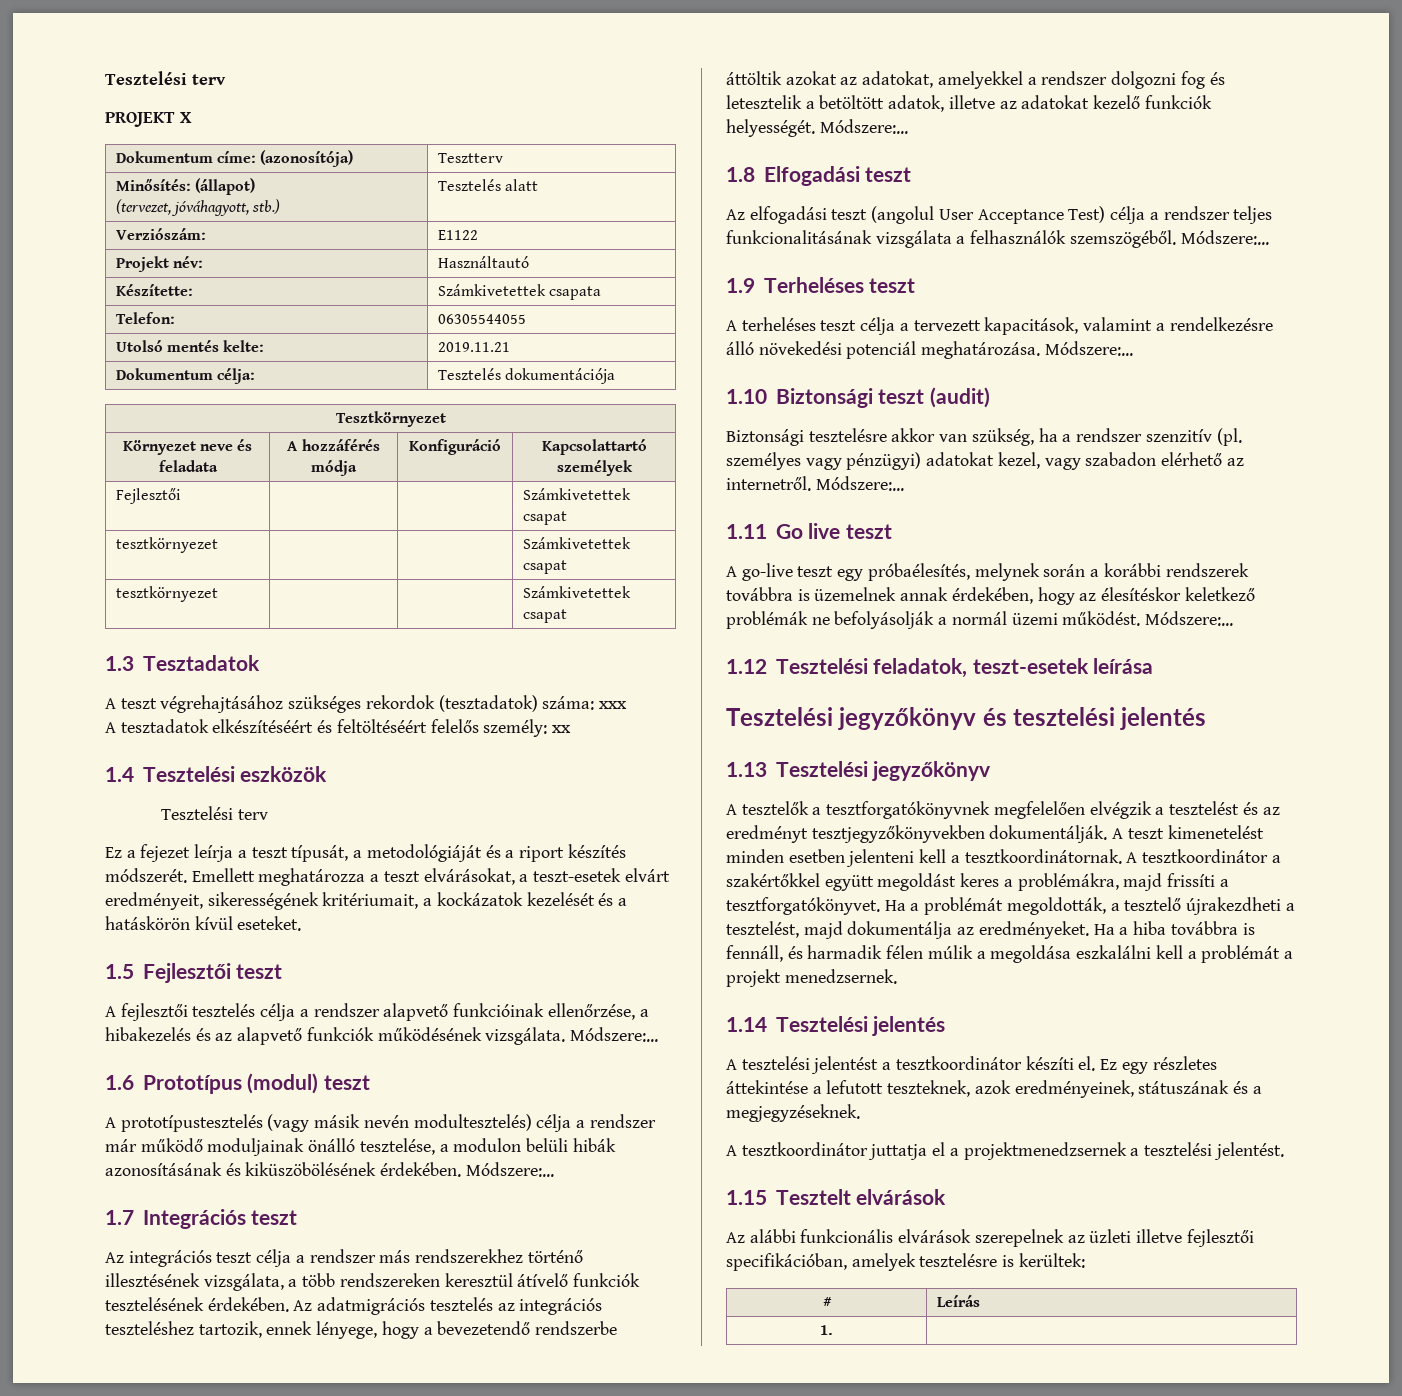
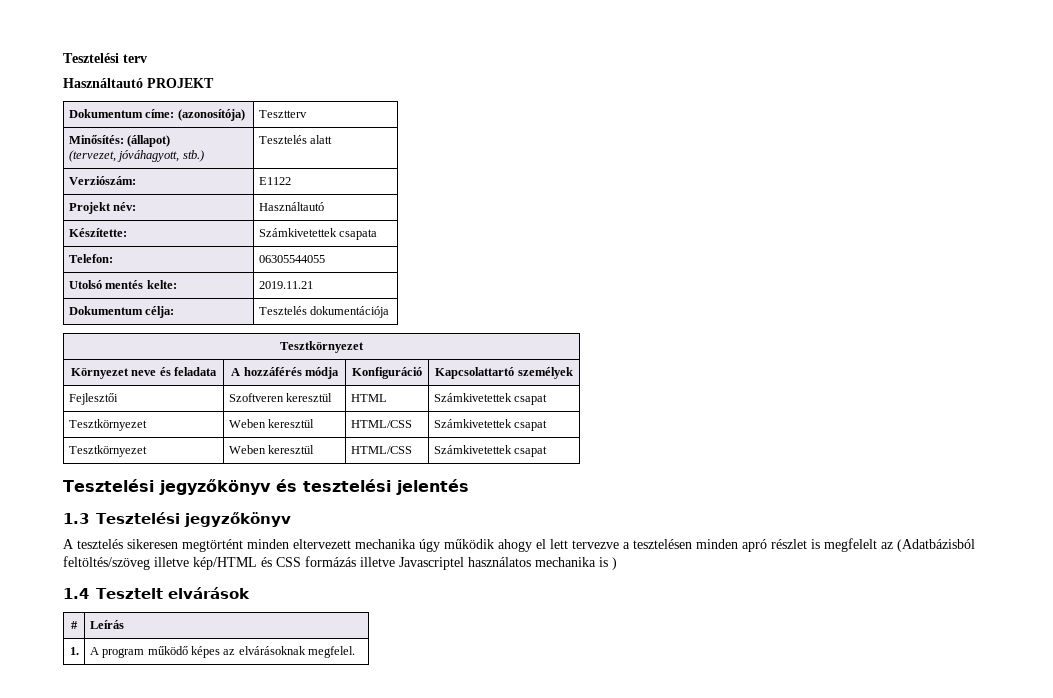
[105,71,226,85] Tesztelési terv // -> [63,53,147,63] [63,78,143,88] Tesztelési terv // Használtautó
[179,112,192,123] X -> (214, 83) none
[522,488,631,500] [522,511,567,525] [115,537,218,553] [522,537,631,549] [522,560,567,574] [115,586,218,602] [522,586,631,598] [522,609,567,623] [105,655,260,671] [105,695,628,713] [105,719,572,737] [105,766,328,782] [160,806,268,820] [105,844,626,862] [105,868,670,886] [105,892,628,910] [105,916,302,931] [105,963,283,983] [105,1003,649,1021] [105,1027,659,1045] [105,1073,370,1094] [105,1114,656,1132] [105,1138,616,1156] [105,1162,554,1177] [105,1209,298,1229] [105,1249,583,1267] [105,1273,641,1291] [105,1297,603,1315] [105,1321,618,1339] [726,71,1225,89] [726,95,1212,112] [726,119,908,137] [726,166,912,186] [726,206,1273,224] [726,230,1269,248] [726,277,916,293] [726,317,1273,335] [726,341,1133,359] [726,387,990,408] [726,428,1242,446] [726,452,1244,470] [726,476,904,491] [726,523,892,539] [726,563,1249,581] [726,587,1255,605] [726,611,1234,629] [726,658,1154,678] | | Számkivetettek csapat // tesztkörnyezet | | | Számkivetettek csapat // tesztkörnyezet | | | Számkivetettek csapat // 1.3 Tesztadatok // A teszt végrehajtásához szükséges rekordok (tesztadatok) száma: xxx // A tesztadatok elkészítéséért és feltöltéséért felelős személy: xx // 1.4 Tesztelési eszközök // Tesztelési terv // Ez a fejezet leírja a teszt típusát, a metodológiáját és a riport készítés módszerét. Emellett meghatározza a teszt elvárásokat, a teszt-esetek elvárt eredményeit, sikerességének kritériumait, a kockázatok kezelését és a hatáskörön kívül eseteket. // 1.5 Fejlesztői teszt // A fejlesztői tesztelés célja a rendszer alapvető funkcióinak ellenőrzése, a hibakezelés és az alapvető funkciók működésének vizsgálata. Módszere:... // 1.6 Prototípus (modul) teszt // A prototípustesztelés (vagy másik nevén modultesztelés) célja a rendszer már működő moduljainak önálló tesztelése, a modulon belüli hibák azonosításának és kiküszöbölésének érdekében. Módszere:... // 1.7 Integrációs teszt // Az integrációs teszt célja a rendszer más rendszerekhez történő illesztésének vizsgálata, a több rendszereken keresztül átívelő funkciók tesztelésének érdekében. Az adatmigrációs tesztelés az integrációs teszteléshez tartozik, ennek lényege, hogy a bevezetendő rendszerbe áttöltik azokat az adatokat, amelyekkel a rendszer dolgozni fog és letesztelik a betöltött adatok, illetve az adatokat kezelő funkciók helyességét. Módszere:... // 1.8 Elfogadási teszt // Az elfogadási teszt (angolul User Acceptance Test) célja a rendszer teljes funkcionalitásának vizsgálata a felhasználók szemszögéből. Módszere:... // 1.9 Terheléses teszt // A terheléses teszt célja a tervezett kapacitások, valamint a rendelkezésre álló növekedési potenciál meghatározása. Módszere:... // 1.10 Biztonsági teszt (audit) // Biztonsági tesztelésre akkor van szükség, ha a rendszer szenzitív (pl. személyes vagy pénzügyi) adatokat kezel, vagy szabadon elérhető az internetről. Módszere:... // 1.11 Go live teszt // A go-live teszt egy próbaélesítés, melynek során a korábbi rendszerek továbbra is üzemelnek annak érdekében, hogy az élesítéskor keletkező problémák ne befolyásolják a normál üzemi működést. Módszere:... // 1.12 Tesztelési feladatok, teszt-esetek leírása -> [228,393,333,402] [350,394,387,402] [433,393,548,405] [68,419,147,431] [228,419,315,428] [350,420,412,428] [433,419,548,431] [68,445,147,457] [228,445,315,454] [350,446,412,454] [433,445,548,457] Szoftveren keresztül | HTML | Számkivetettek csapat // Tesztkörnyezet | Weben keresztül | HTML/CSS | Számkivetettek csapat // Tesztkörnyezet | Weben keresztül | HTML/CSS | Számkivetettek csapat
[726,762,767,777] 1.13 -> [63,513,89,524] 1.3
[741,801,1280,819] [726,825,1264,843] [726,849,1281,867] [726,873,1229,891] [726,897,1295,915] [726,921,1255,939] [726,945,1293,963] [726,969,897,987] [726,1016,946,1036] [726,1056,1217,1074] [726,1080,1262,1098] [726,1104,860,1122] [726,1142,1284,1160] [726,1189,947,1205] [726,1229,1254,1247] [726,1253,1085,1271] [822,1297,832,1307] [936,1295,980,1307] [820,1325,833,1335] tesztelők a tesztforgatókönyvnek megfelelően elvégzik a tesztelést és az eredményt tesztjegyzőkönyvekben dokumentálják. A teszt kimenetelést minden esetben jelenteni kell a tesztkoordinátornak. A tesztkoordinátor a szakértőkkel együtt megoldást keres a problémákra, majd frissíti a tesztforgatókönyvet. Ha a problémát megoldották, a tesztelő újrakezdheti a tesztelést, majd dokumentálja az eredményeket. Ha a hiba továbbra is fennáll, és harmadik félen múlik a megoldása eszkalálni kell a problémát a projekt menedzsernek. // 1.14 Tesztelési jelentés // A tesztelési jelentést a tesztkoordinátor készíti el. Ez egy részletes áttekintése a lefutott teszteknek, azok eredményeinek, státuszának és a megjegyzéseknek. // A tesztkoordinátor juttatja el a projektmenedzsernek a tesztelési jelentést. // 1.15 Tesztelt elvárások // Az alábbi funkcionális elvárások szerepelnek az üzleti illetve fejlesztői specifikációban, amelyek tesztelésre is kerültek: // # | Leírás // 1. | -> [77,538,975,552] [63,556,617,570] [63,587,250,599] [71,621,78,629] [89,620,124,629] [69,647,79,655] [89,646,356,658] tesztelés sikeresen megtörtént minden eltervezett mechanika úgy működik ahogy el lett tervezve a tesztelésen minden apró részlet is megfelelt az (Adatbázisból feltöltés/szöveg illetve kép/HTML és CSS formázás illetve Javascriptel használatos mechanika is ) // 1.4 Tesztelt elvárások // # | Leírás // 1. | A program működő képes az elvárásoknak megfelel.

